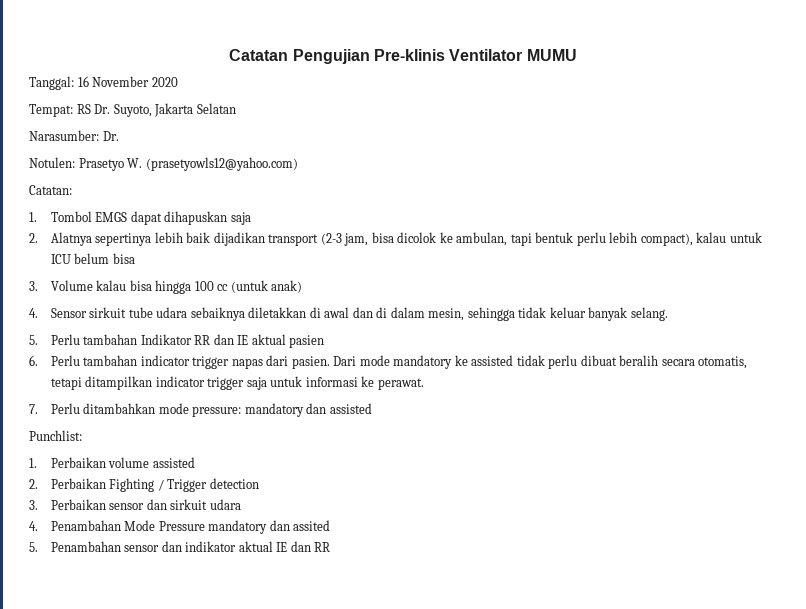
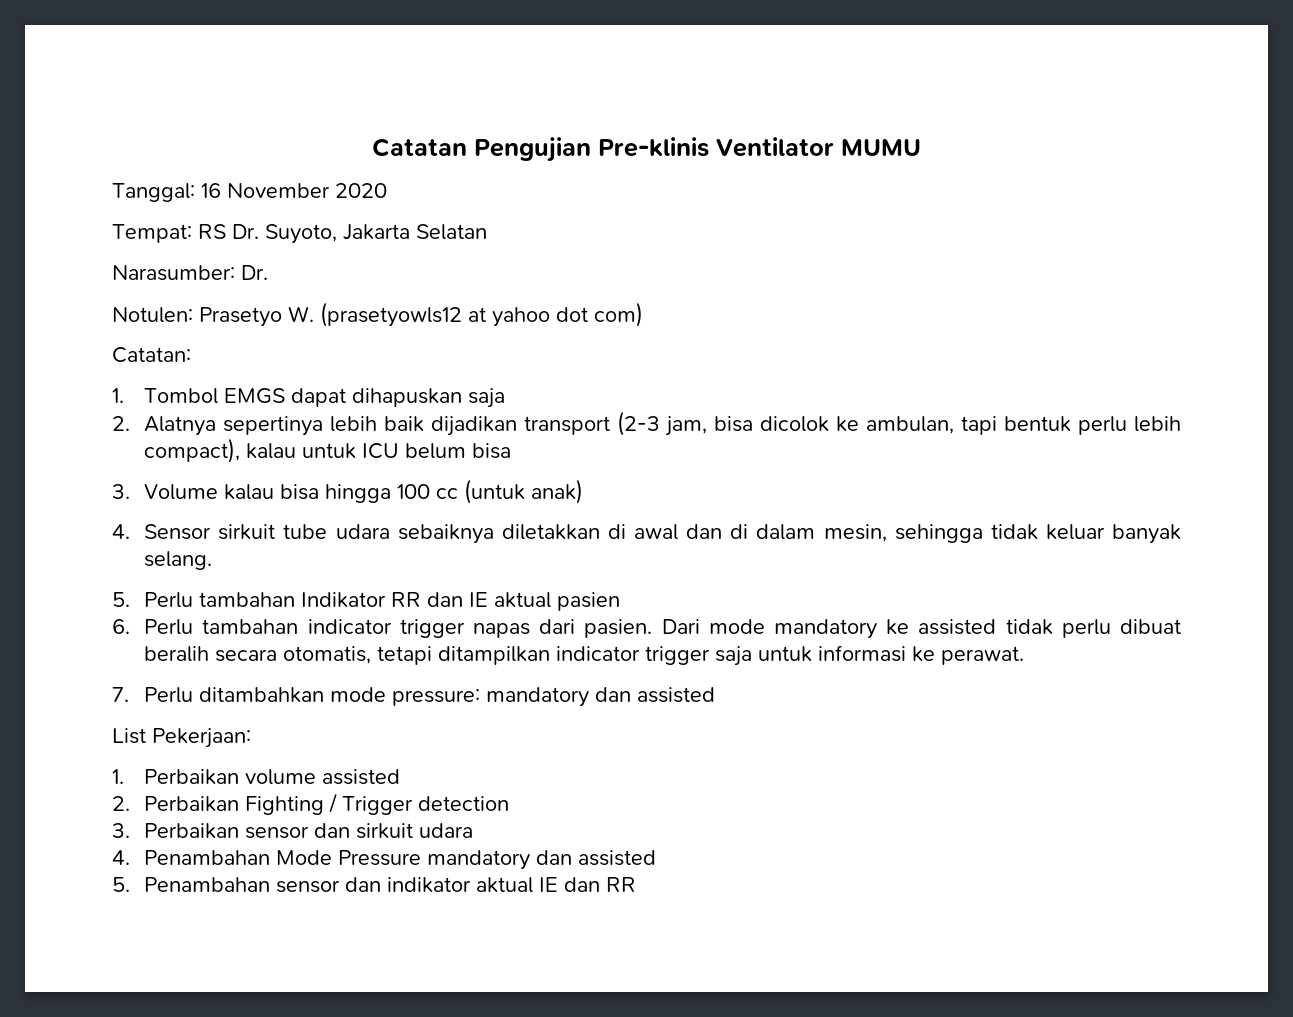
[145,157,298,171] (prasetyowls12@yahoo.com) -> [320,302,643,327] (prasetyowls12 at yahoo dot com)
[29,430,82,441] Punchlist: -> [112,728,251,748] List Pekerjaan:
[293,520,331,531] assited -> [578,850,657,866] assisted

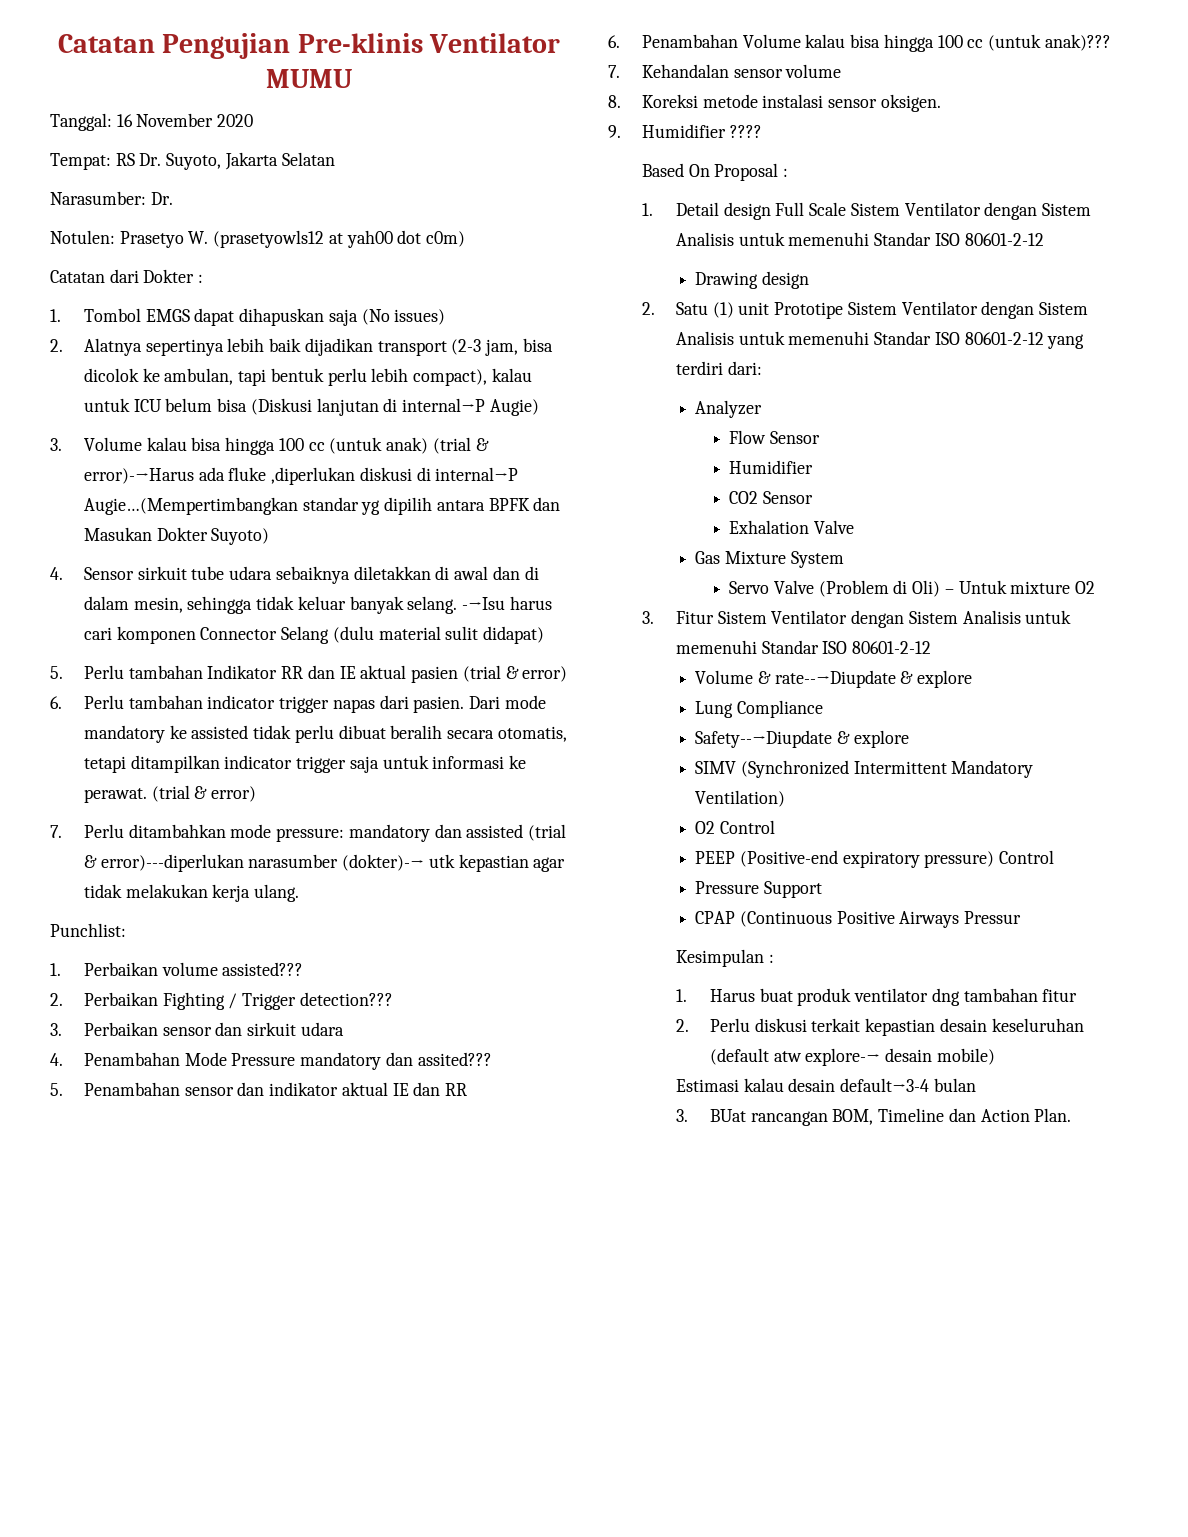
[492,302,643,327] [112,347,191,363] yahoo dot com) // Catatan: -> [346,230,466,248] [50,269,204,283] yah00 dot c0m) // Catatan dari Dokter :
(506, 398) none -> [361,309,446,325] (No issues)
(512, 451) none -> [250,398,539,416] (Diskusi lanjutan di internal→P Augie)
(584, 491) none -> [432,437,489,454] [84,467,519,485] [84,497,561,515] [84,527,270,545] (trial & error)-→Harus ada fluke ,diperlukan diskusi di internal→P Augie…(Mempertimbangkan standar yg dipilih antara BPFK dan Masukan Dokter Suyoto)
(213, 560) none -> [462,596,552,610] [84,626,545,644] -→Isu harus cari komponen Connector Selang (dulu material sulit didapat)
(621, 601) none -> [462,665,568,682] (trial & error)
(1025, 655) none -> [151,785,257,802] (trial & error)
[112,728,251,748] // List Pekerjaan: -> [528,824,567,841] [84,854,566,872] [84,884,300,902] [50,923,126,937] (trial & error)---diperlukan narasumber (dokter)-→ utk kepastian agar tidak melakukan kerja ulang. // Punchlist:
[322,769,401,785] assisted -> [222,962,304,976] assisted???
[418,796,510,811] detection -> [299,992,393,1006] detection???
[578,850,657,866] assisted -> [417,1052,492,1066] assited???
(637, 884) none -> [608,34,1111,52] [608,64,842,78] [608,94,941,112] [608,124,762,138] [642,163,789,181] [642,202,1092,220] [676,232,1044,246] [695,271,809,289] [642,301,1089,319] [676,331,1085,349] [676,361,762,375] [695,400,763,418] [729,430,821,444] [729,460,814,474] [729,491,814,504] [729,520,855,534] [695,551,844,568] [729,580,1096,597] [642,610,1072,628] [676,640,932,654] [695,670,973,688] [695,700,823,718] [695,730,909,748] [695,760,1034,778] [695,790,786,807] [695,820,775,834] [695,850,1055,868] [695,881,822,898] [695,911,1022,928] [676,949,774,967] [676,988,1078,1006] [676,1018,1084,1036] [710,1048,995,1066] [676,1078,976,1092] [676,1108,1072,1126] // 6. Penambahan Volume kalau bisa hingga 100 cc (untuk anak)??? // 7. Kehandalan sensor volume // 8. Koreksi metode instalasi sensor oksigen. // 9. Humidifier ???? // Based On Proposal : // 1. Detail design Full Scale Sistem Ventilator dengan Sistem Analisis untuk memenuhi Standar ISO 80601-2-12 // Drawing design // 2. Satu (1) unit Prototipe Sistem Ventilator dengan Sistem Analisis untuk memenuhi Standar ISO 80601-2-12 yang terdiri dari: // Analyzer // Flow Sensor // Humidifier // CO2 Sensor // Exhalation Valve // Gas Mixture System // Servo Valve (Problem di Oli) – Untuk mixture O2 // 3. Fitur Sistem Ventilator dengan Sistem Analisis untuk memenuhi Standar ISO 80601-2-12 // Volume & rate--→Diupdate & explore // Lung Compliance // Safety--→Diupdate & explore // SIMV (Synchronized Intermittent Mandatory Ventilation) // O2 Control // PEEP (Positive-end expiratory pressure) Control // Pressure Support // CPAP (Continuous Positive Airways Pressur // Kesimpulan : // 1. Harus buat produk ventilator dng tambahan fitur // 2. Perlu diskusi terkait kepastian desain keseluruhan (default atw explore-→ desain mobile) // Estimasi kalau desain default→3-4 bulan // 3. BUat rancangan BOM, Timeline dan Action Plan.

